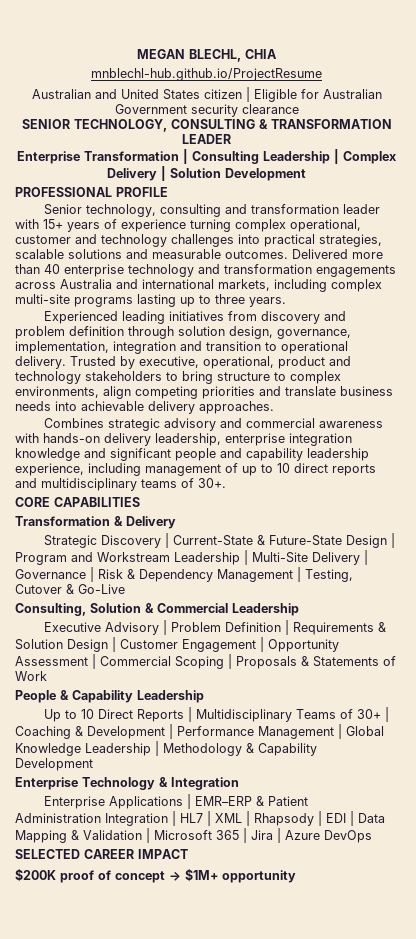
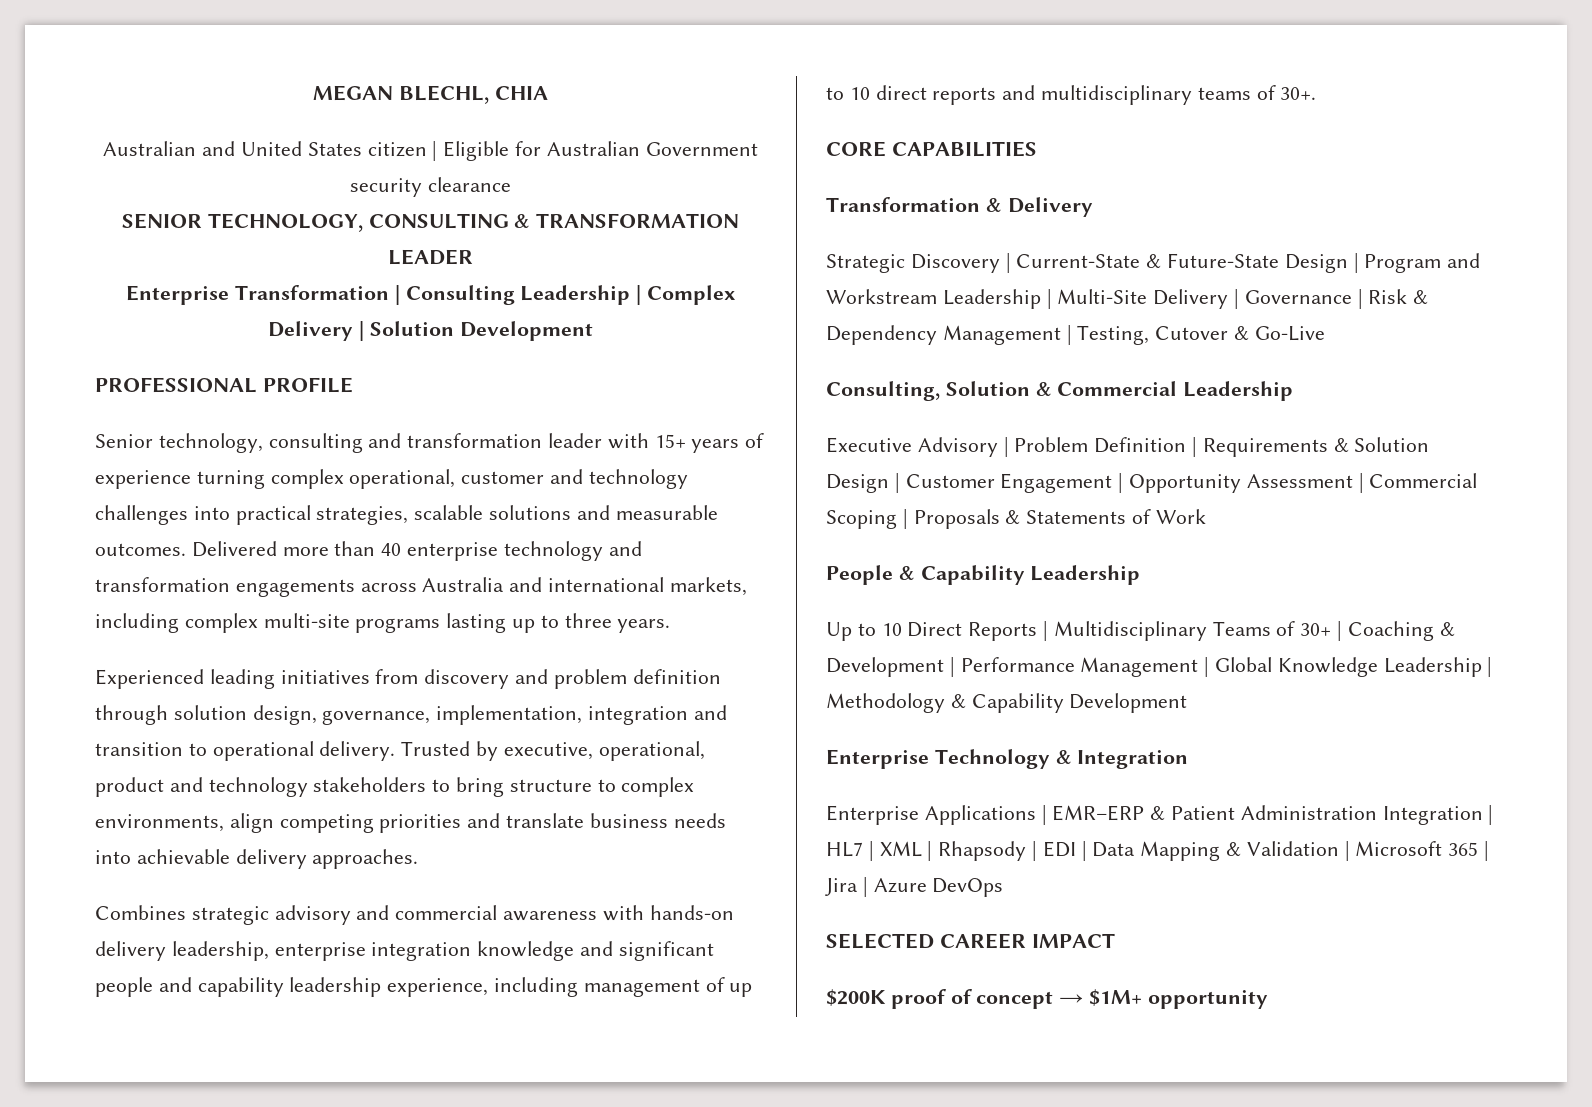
[91,68,322,81] // mnblechl-hub.github.io/ProjectResume -> (548, 93) none

